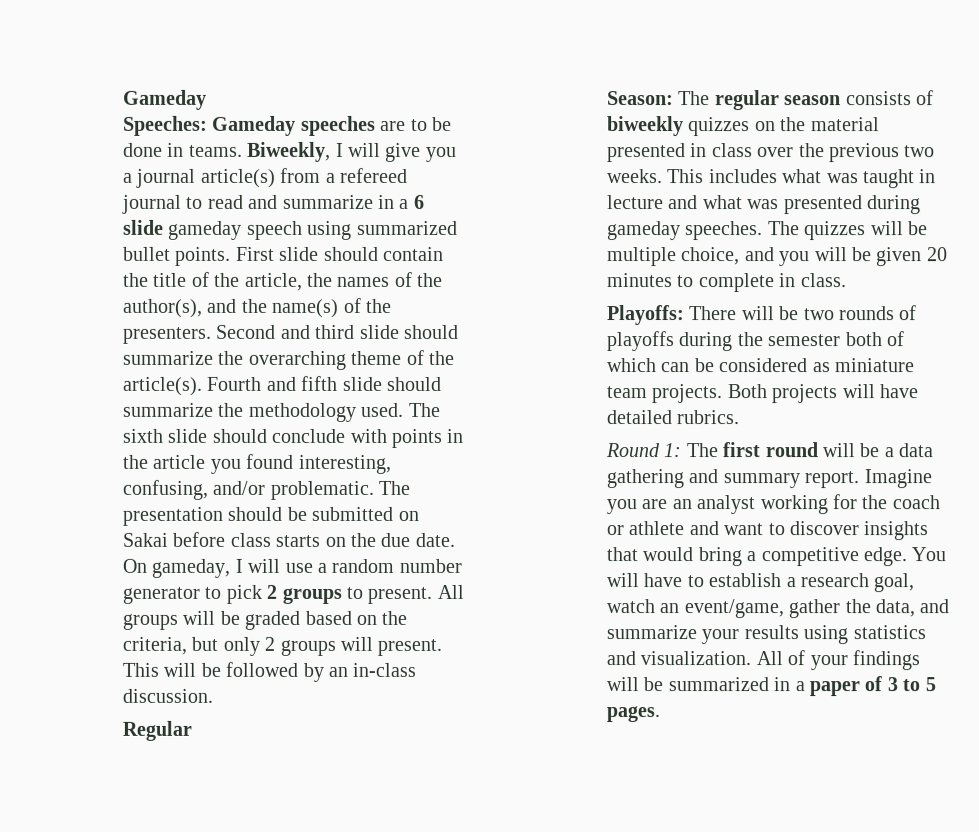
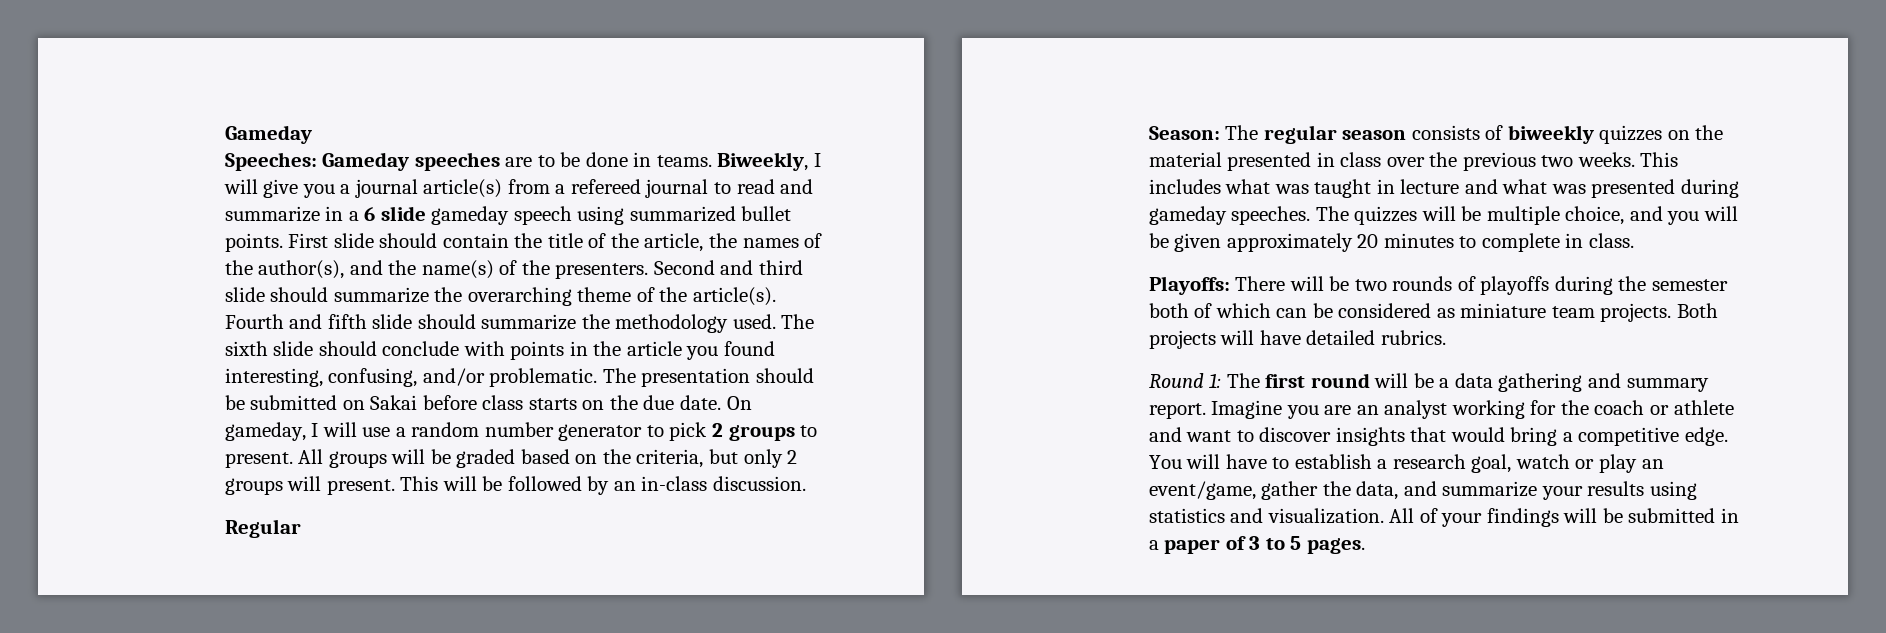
(923, 257) none -> [1226,233,1353,252] approximately
(655, 606) none -> [1575,454,1637,473] or play
[667,677,769,692] summarized -> [1628,508,1716,523] submitted

